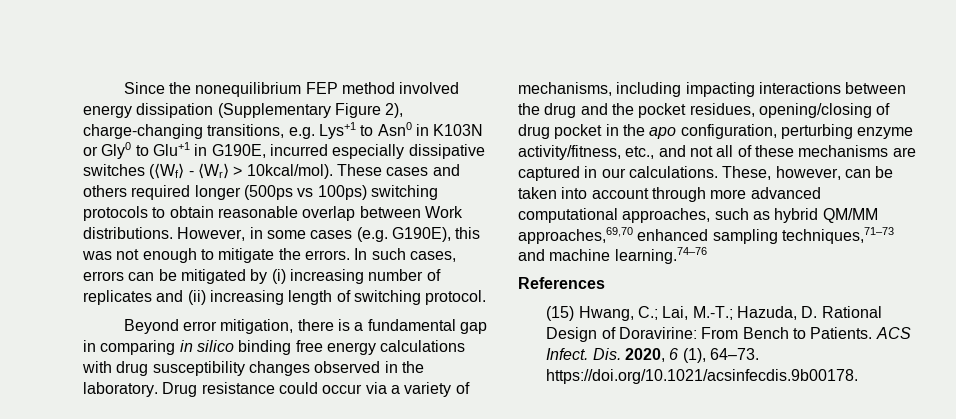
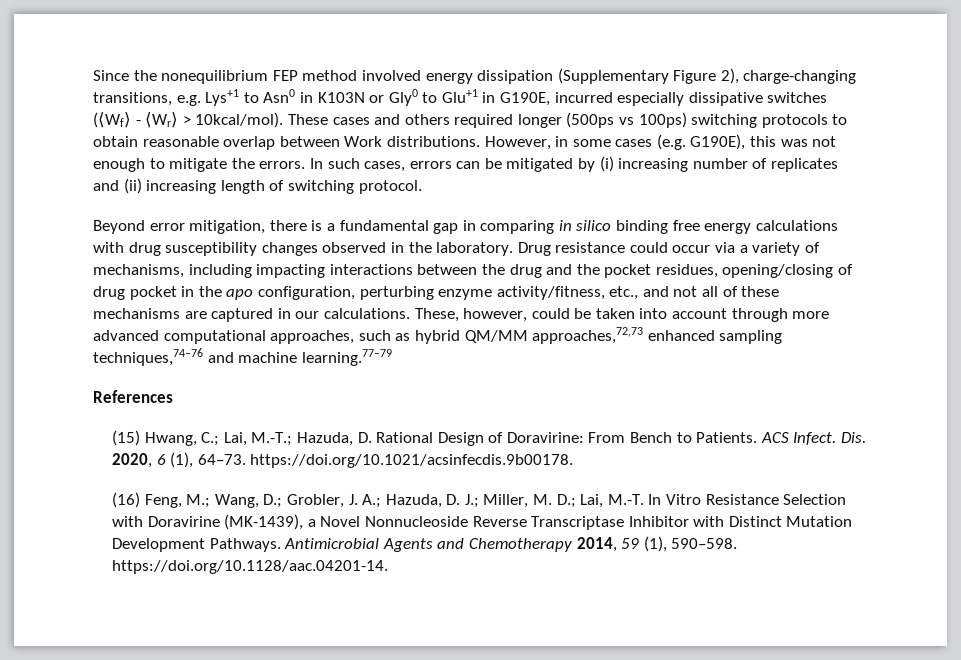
[844,169,871,178] can -> [531,308,570,319] could
[518,227,633,244] approaches,69,70 -> [532,327,644,344] approaches,72,73
[781,227,894,244] techniques,71–73 -> [93,348,203,366] techniques,74–76
[614,247,707,264] learning.74–76 -> [301,349,392,366] learning.77–79
(859, 376) none -> [111,492,847,508] [111,514,853,530] [111,536,738,552] [111,560,388,574] // (16) Feng, M.; Wang, D.; Grobler, J. A.; Hazuda, D. J.; Miller, M. D.; Lai, M.-T. In Vitro Resistance Selection with Doravirine (MK-1439), a Novel Nonnucleoside Reverse Transcriptase Inhibitor with Distinct Mutation Development Pathways. Antimicrobial Agents and Chemotherapy 2014, 59 (1), 590–598. https://doi.org/10.1128/aac.04201-14.

